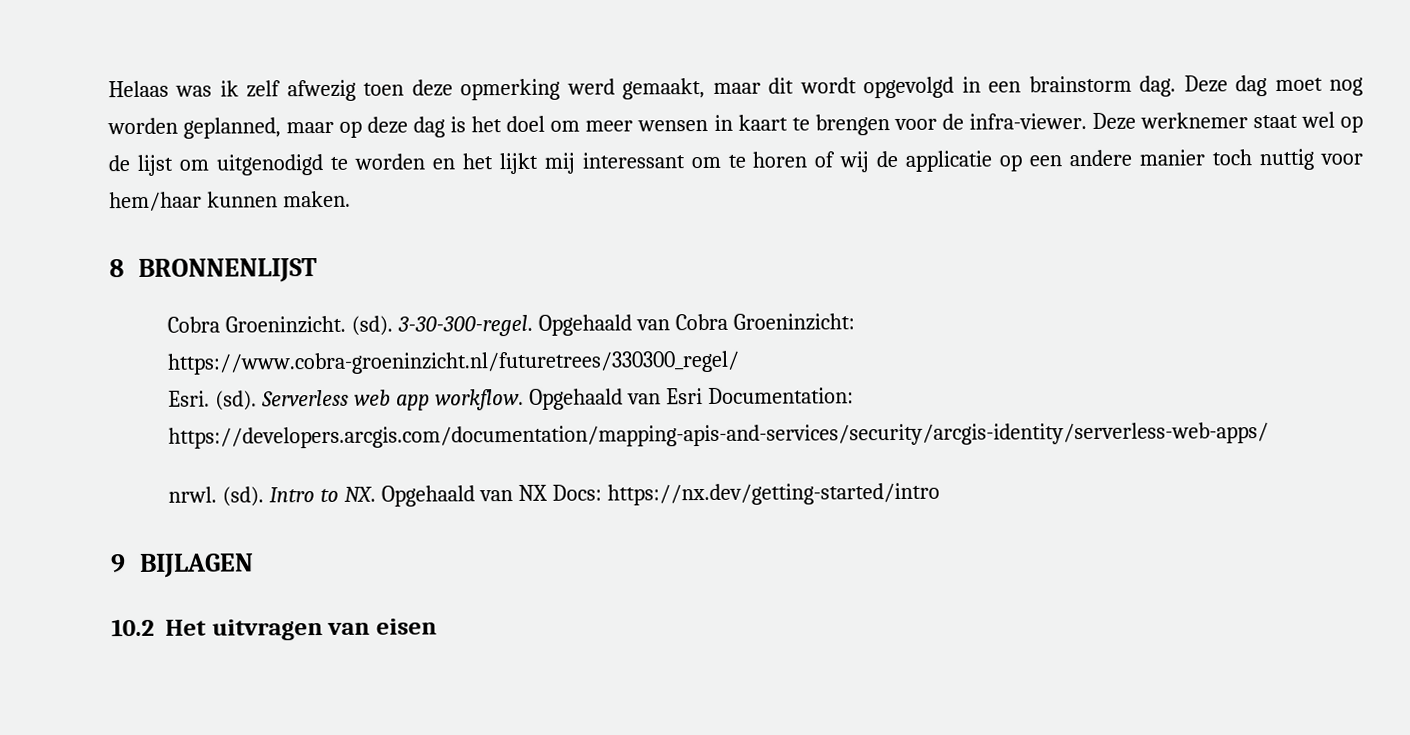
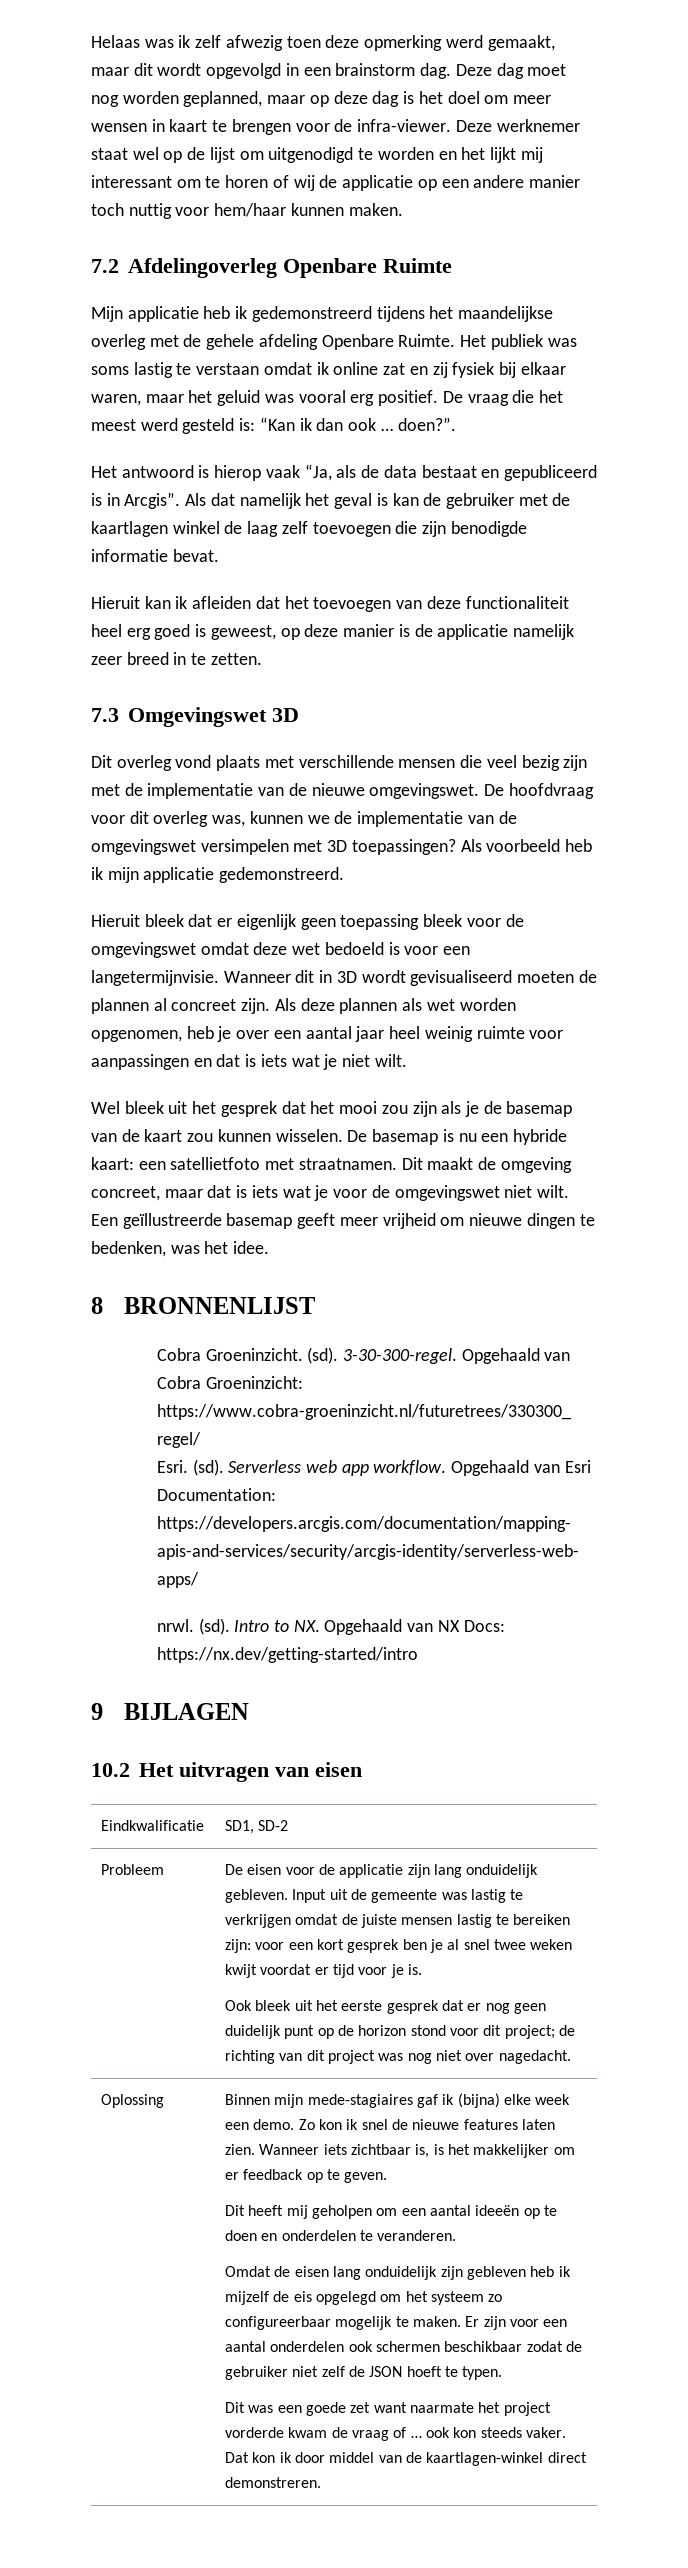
(351, 199) none -> [91,258,452,278] [91,306,554,322] [91,334,577,350] [91,362,566,378] [91,390,563,406] [91,417,456,434] [91,464,597,481] [91,492,571,509] [91,521,527,537] [91,549,219,562] [91,596,569,612] [91,624,574,640] [91,652,262,665] [91,707,299,727] [91,755,588,771] [91,783,594,799] [91,811,517,827] [91,839,593,855] [91,867,345,883] [91,914,524,930] [91,942,471,958] [91,970,597,986] [91,998,516,1014] [91,1026,564,1042] [91,1054,407,1070] [91,1101,573,1117] [91,1129,567,1145] [91,1157,572,1173] [91,1185,569,1201] [91,1213,595,1229] [91,1241,270,1257] // 7.2 Afdelingoverleg Openbare Ruimte // Mijn applicatie heb ik gedemonstreerd tijdens het maandelijkse overleg met de gehele afdeling Openbare Ruimte. Het publiek was soms lastig te verstaan omdat ik online zat en zij fysiek bij elkaar waren, maar het geluid was vooral erg positief. De vraag die het meest werd gesteld is: “Kan ik dan ook … doen?”. // Het antwoord is hierop vaak “Ja, als de data bestaat en gepubliceerd is in Arcgis”. Als dat namelijk het geval is kan de gebruiker met de kaartlagen winkel de laag zelf toevoegen die zijn benodigde informatie bevat. // Hieruit kan ik afleiden dat het toevoegen van deze functionaliteit heel erg goed is geweest, op deze manier is de applicatie namelijk zeer breed in te zetten. // 7.3 Omgevingswet 3D // Dit overleg vond plaats met verschillende mensen die veel bezig zijn met de implementatie van de nieuwe omgevingswet. De hoofdvraag voor dit overleg was, kunnen we de implementatie van de omgevingswet versimpelen met 3D toepassingen? Als voorbeeld heb ik mijn applicatie gedemonstreerd. // Hieruit bleek dat er eigenlijk geen toepassing bleek voor de omgevingswet omdat deze wet bedoeld is voor een langetermijnvisie. Wanneer dit in 3D wordt gevisualiseerd moeten de plannen al concreet zijn. Als deze plannen als wet worden opgenomen, heb je over een aantal jaar heel weinig ruimte voor aanpassingen en dat is iets wat je niet wilt. // Wel bleek uit het gesprek dat het mooi zou zijn als je de basemap van de kaart zou kunnen wisselen. De basemap is nu een hybride kaart: een satellietfoto met straatnamen. Dit maakt de omgeving concreet, maar dat is iets wat je voor de omgevingswet niet wilt. Een geïllustreerde basemap geeft meer vrijheid om nieuwe dingen te bedenken, was het idee.
(437, 626) none -> [101,1820,205,1831] [225,1820,289,1834] [101,1864,165,1875] [225,1864,539,1878] [225,1889,524,1903] [225,1914,571,1928] [225,1939,573,1953] [225,1964,422,1978] [225,2000,546,2014] [225,2025,575,2039] [225,2050,571,2064] [101,2094,165,2108] [225,2093,571,2108] [225,2119,555,2130] [225,2144,575,2158] [225,2169,388,2183] [225,2205,557,2219] [225,2230,457,2241] [225,2266,571,2280] [225,2291,503,2305] [225,2316,568,2330] [225,2341,582,2352] [225,2366,503,2380] [225,2402,551,2416] [225,2427,566,2441] [225,2452,587,2466] [225,2477,322,2488] // Eindkwalificatie | SD1, SD-2 // Probleem | De eisen voor de applicatie zijn lang onduidelijk gebleven. Input uit de gemeente was lastig te verkrijgen omdat de juiste mensen lastig te bereiken zijn: voor een kort gesprek ben je al snel twee weken kwijt voordat er tijd voor je is. // Ook bleek uit het eerste gesprek dat er nog geen duidelijk punt op de horizon stond voor dit project; de richting van dit project was nog niet over nagedacht. // Oplossing | Binnen mijn mede-stagiaires gaf ik (bijna) elke week een demo. Zo kon ik snel de nieuwe features laten zien. Wanneer iets zichtbaar is, is het makkelijker om er feedback op te geven. // Dit heeft mij geholpen om een aantal ideeën op te doen en onderdelen te veranderen. // Omdat de eisen lang onduidelijk zijn gebleven heb ik mijzelf de eis opgelegd om het systeem zo configureerbaar mogelijk te maken. Er zijn voor een aantal onderdelen ook schermen beschikbaar zodat de gebruiker niet zelf de JSON hoeft te typen. // Dit was een goede zet want naarmate het project vorderde kwam de vraag of … ook kon steeds vaker. Dat kon ik door middel van de kaartlagen-winkel direct demonstreren.

